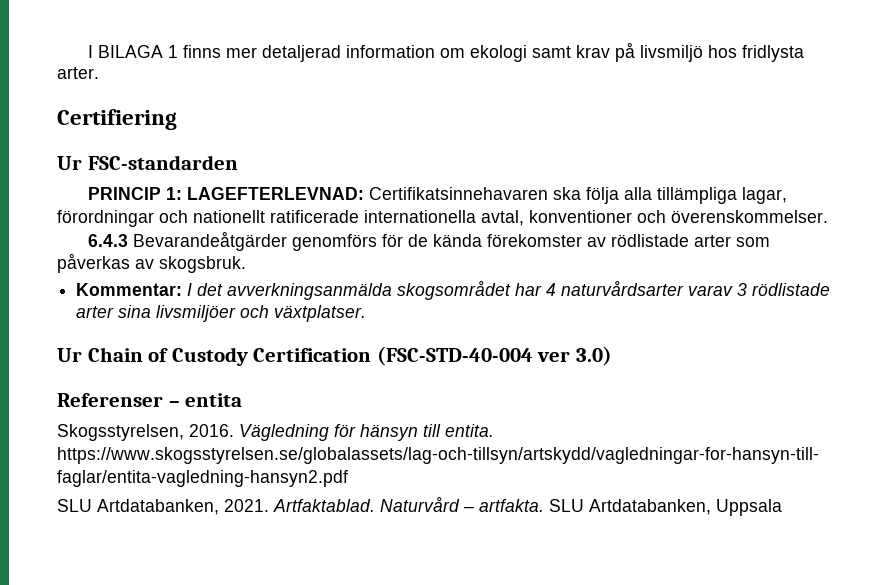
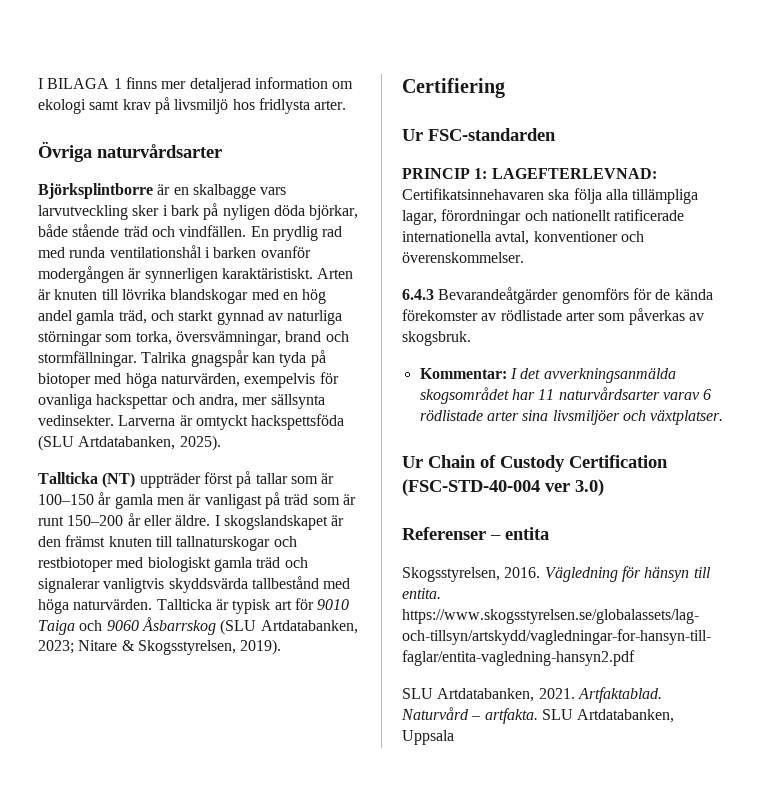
(99, 73) none -> [38,141,222,162] [38,183,287,199] [38,203,359,220] [38,224,343,241] [38,245,311,258] [38,266,354,283] [38,289,327,304] [38,310,343,325] [38,331,349,346] [38,350,326,367] [38,372,339,388] [38,394,325,409] [38,414,345,430] [38,435,221,451] [38,471,335,488] [38,492,356,509] [38,513,345,530] [38,535,297,551] [38,557,308,572] [38,576,351,593] [38,598,350,614] [38,617,358,635] [38,639,282,655] // Övriga naturvårdsarter // Björksplintborre är en skalbagge vars larvutveckling sker i bark på nyligen döda björkar, både stående träd och vindfällen. En prydlig rad med runda ventilationshål i barken ovanför modergången är synnerligen karaktäristiskt. Arten är knuten till lövrika blandskogar med en hög andel gamla träd, och starkt gynnad av naturliga störningar som torka, översvämningar, brand och stormfällningar. Talrika gnagspår kan tyda på biotoper med höga naturvärden, exempelvis för ovanliga hackspettar och andra, mer sällsynta vedinsekter. Larverna är omtyckt hackspettsföda (SLU Artdatabanken, 2025). // Tallticka (NT) uppträder först på tallar som är 100–150 år gamla men är vanligast på träd som är runt 150–200 år eller äldre. I skogslandskapet är den främst knuten till tallnaturskogar och restbiotoper med biologiskt gamla träd och signalerar vanligtvis skyddsvärda tallbestånd med höga naturvärden. Tallticka är typisk art för 9010 Taiga och 9060 Åsbarrskog (SLU Artdatabanken, 2023; Nitare & Skogsstyrelsen, 2019).
[546,283,557,296] 4 -> [538,389,555,400] 11
[737,283,748,296] 3 -> [703,389,712,400] 6

